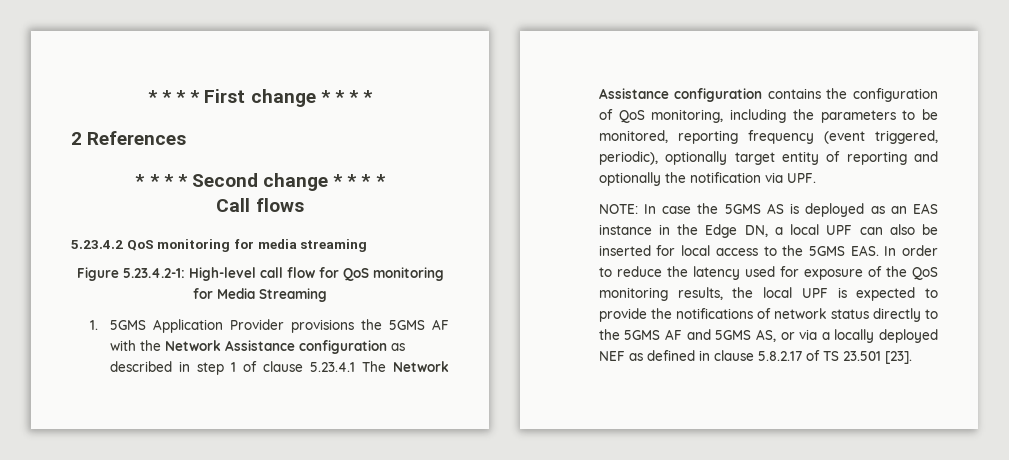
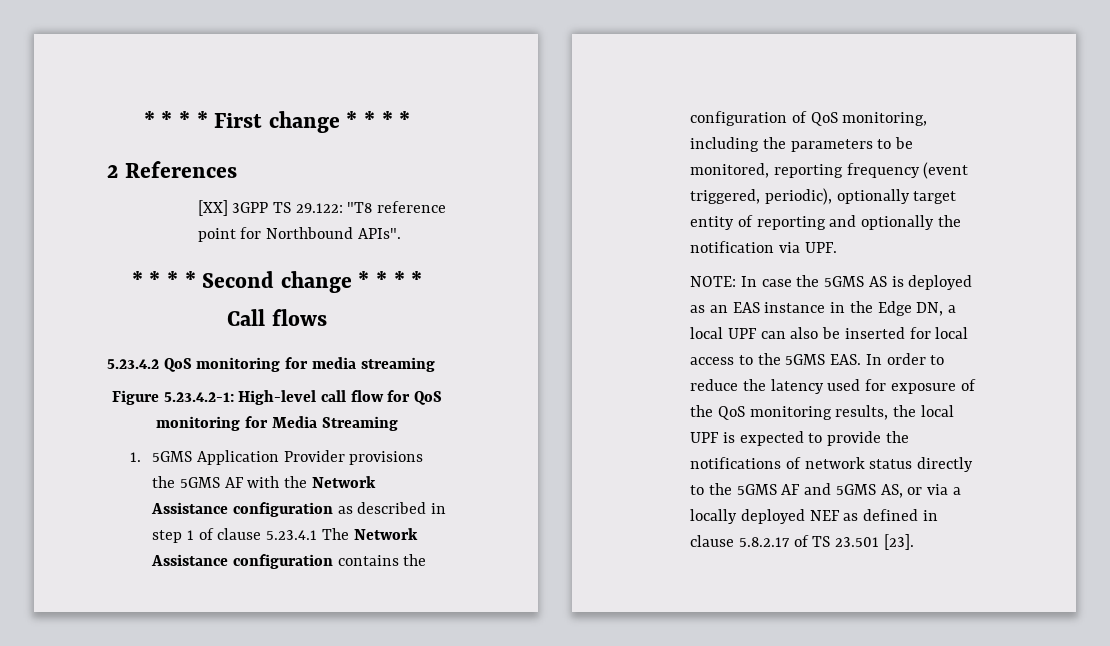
(187, 138) none -> [197,200,447,216] [197,227,401,242] // [XX] 3GPP TS 29.122: "T8 reference point for Northbound APIs".

